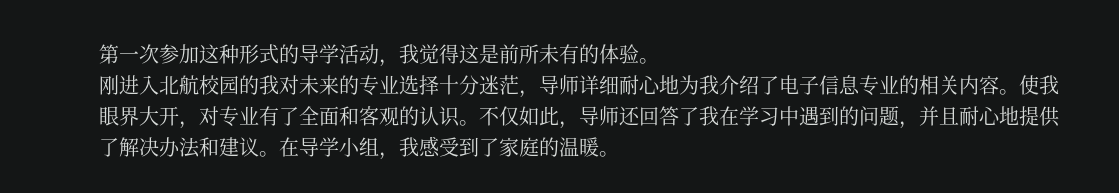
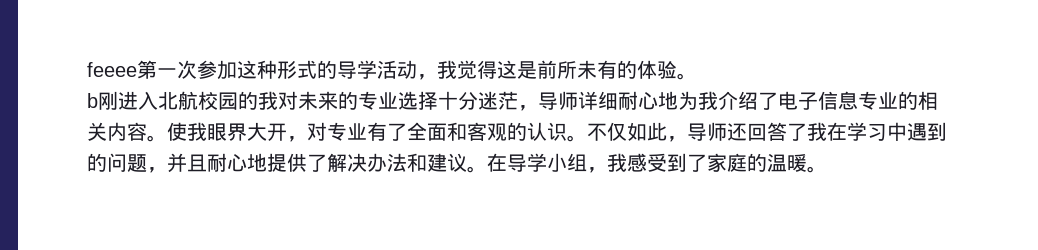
(99, 54) none -> [87,62,137,77] feeee
(659, 61) none -> [87,93,98,108] b

